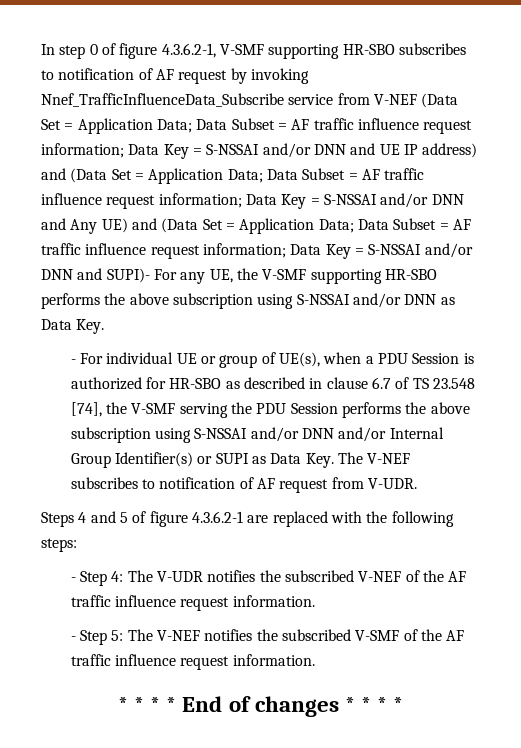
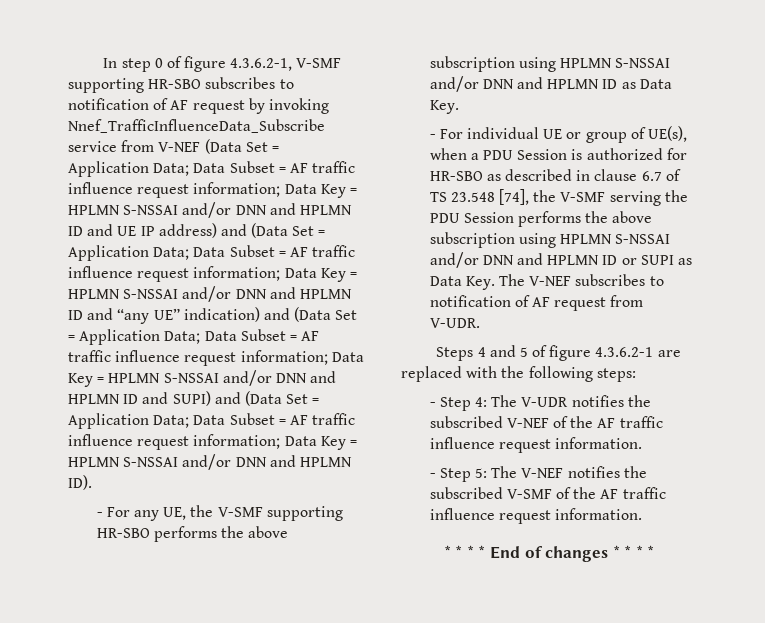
[206,143,376,158] S-NSSAI and/or DNN and -> [68,202,352,218] [68,224,114,236] HPLMN S-NSSAI and/or DNN and HPLMN ID and
[323,193,464,208] [41,218,128,234] S-NSSAI and/or DNN and Any UE) -> [68,286,352,302] [68,307,260,324] HPLMN S-NSSAI and/or DNN and HPLMN ID and “any UE” indication)
[368,243,473,258] [41,268,150,283] S-NSSAI and/or DNN and SUPI)- -> [108,370,337,386] [68,391,320,406] [68,413,356,429] [68,434,357,450] [68,454,352,470] [68,475,92,490] [96,512,103,517] HPLMN S-NSSAI and/or DNN and HPLMN ID and SUPI) and (Data Set = Application Data; Data Subset = AF traffic influence request information; Data Key = HPLMN S-NSSAI and/or DNN and HPLMN ID). // -
[296,293,437,308] S-NSSAI and/or DNN -> [559,58,671,68] [429,76,618,92] HPLMN S-NSSAI and/or DNN and HPLMN ID
[194,427,444,442] [70,452,194,468] S-NSSAI and/or DNN and/or Internal Group Identifier(s) -> [559,234,671,244] [429,252,618,268] HPLMN S-NSSAI and/or DNN and HPLMN ID

